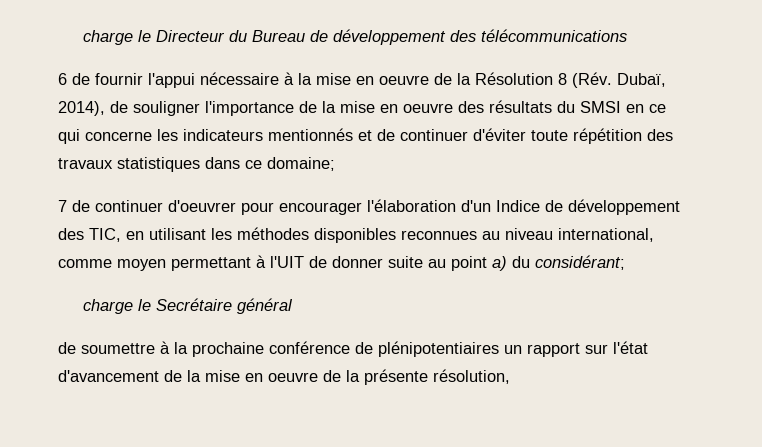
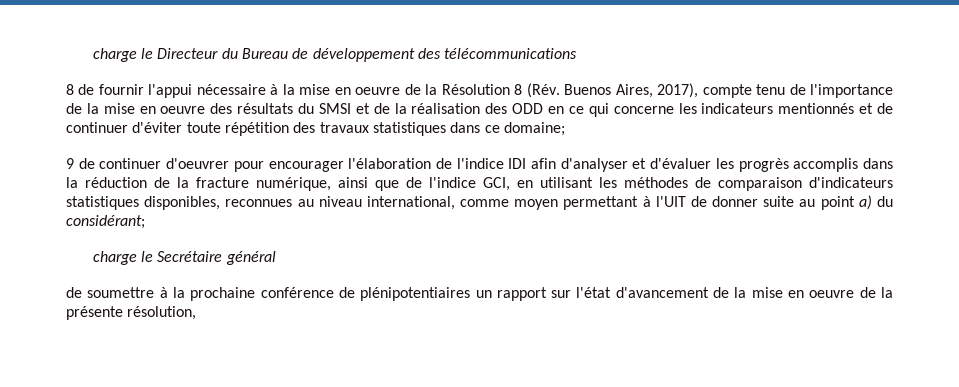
[58,73,67,85] 6 -> [66,84,74,95] 8
[617,73,666,87] [58,101,200,116] Dubaï, 2014), de souligner -> [564,83,806,98] Buenos Aires, 2017), compte tenu de
(621, 107) none -> [355,103,544,114] et de la réalisation des ODD
[58,200,67,212] 7 -> [66,158,74,169] 9
[461,199,680,215] [58,227,396,243] d'un Indice de développement des TIC, en utilisant les méthodes disponibles -> [435,158,894,172] [66,177,893,191] [66,196,221,210] de l'indice IDI afin d'analyser et d'évaluer les progrès accomplis dans la réduction de la fracture numérique, ainsi que de l'indice GCI, en utilisant les méthodes de comparaison d'indicateurs statistiques disponibles,

